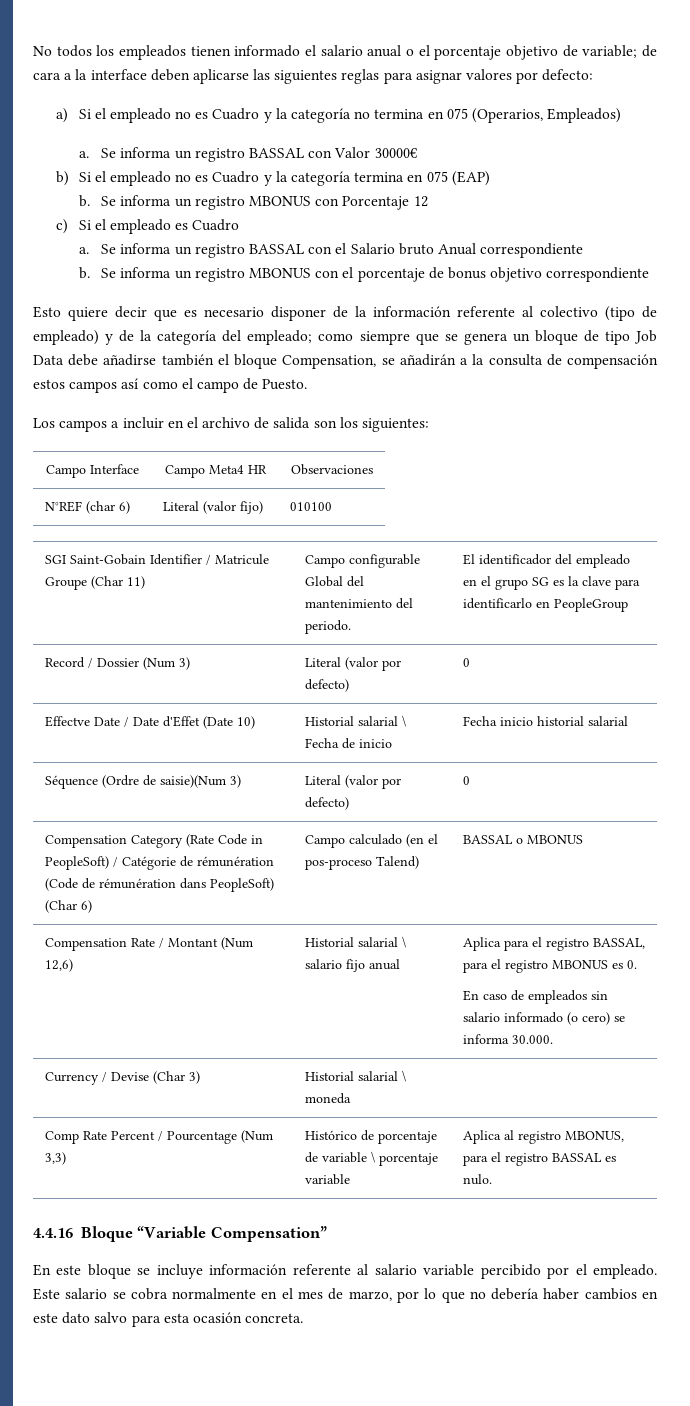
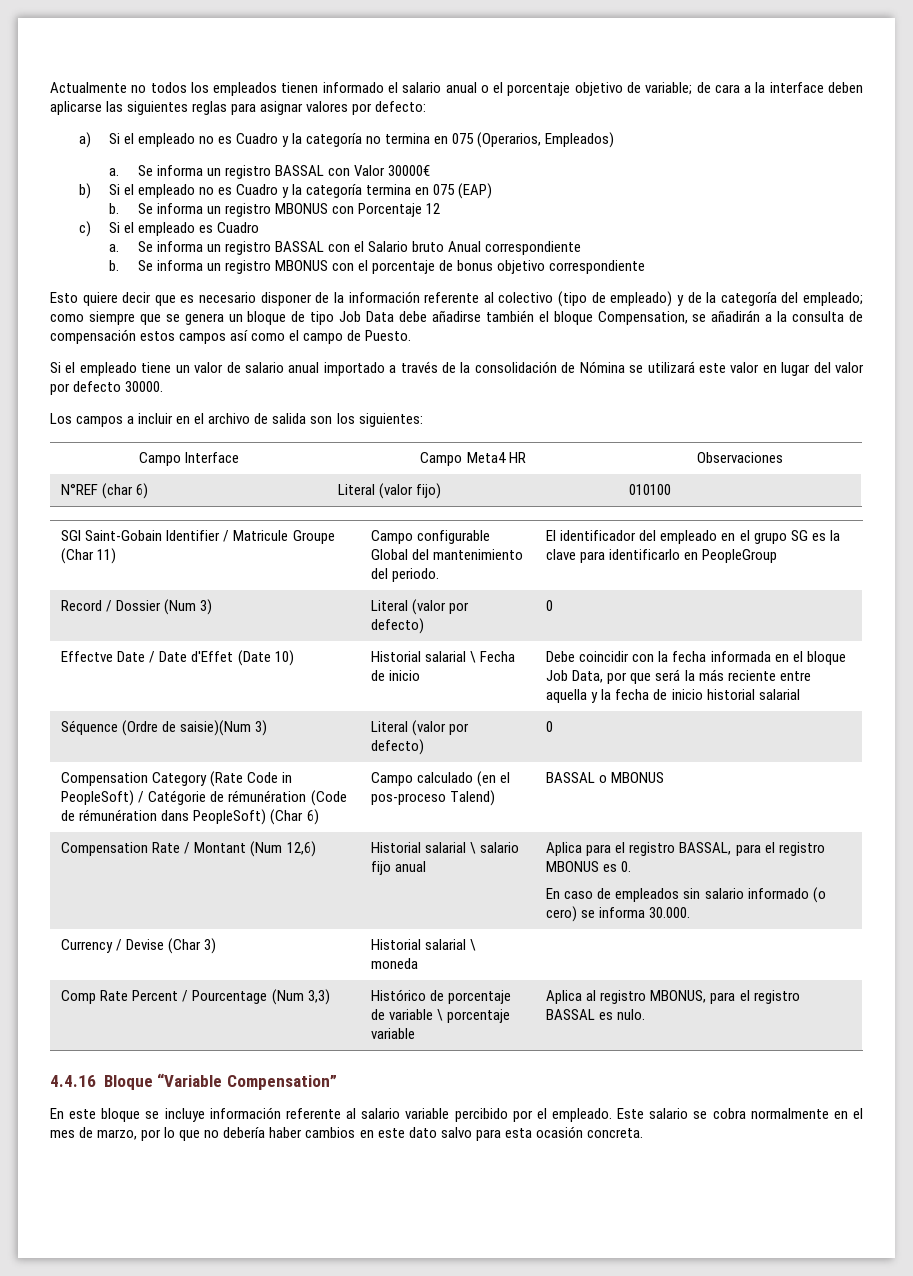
[33,46,52,56] No -> [50,82,147,93] Actualmente no
(308, 384) none -> [50,361,864,376] [50,381,164,395] // Si el empleado tiene un valor de salario anual importado a través de la consolidación de Nómina se utilizará este valor en lugar del valor por defecto 30000.
[462,716,497,726] Fecha -> [546,651,846,665] [546,669,811,684] [546,689,668,703] Debe coincidir con la fecha informada en el bloque Job Data, por que será la más reciente entre aquella y la fecha de

